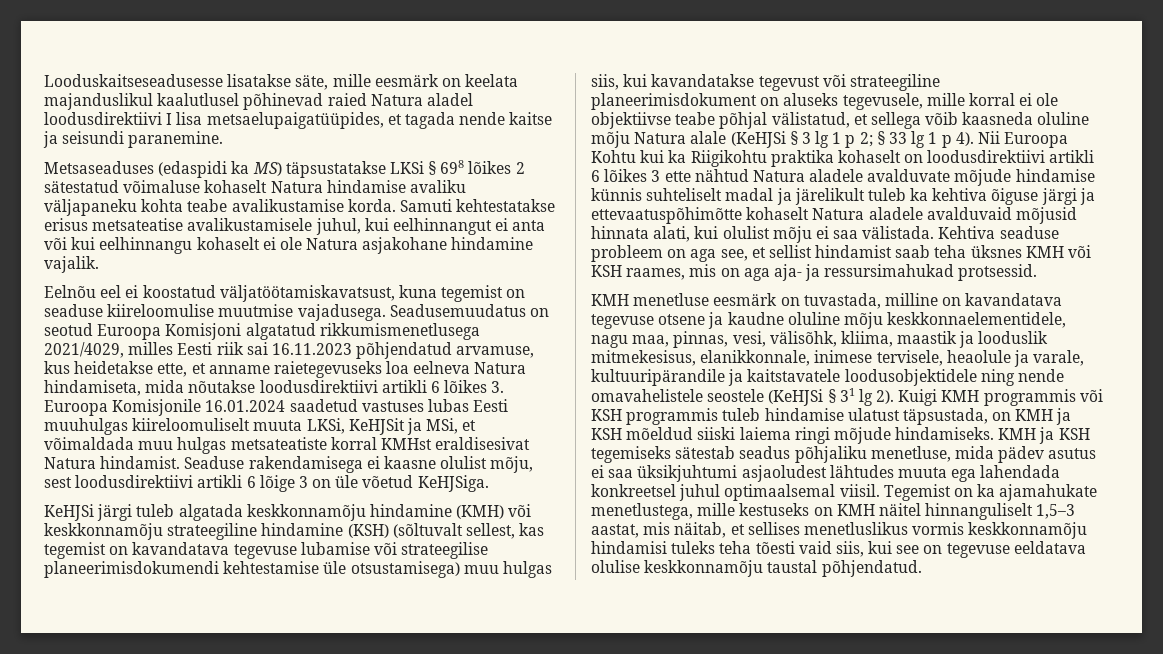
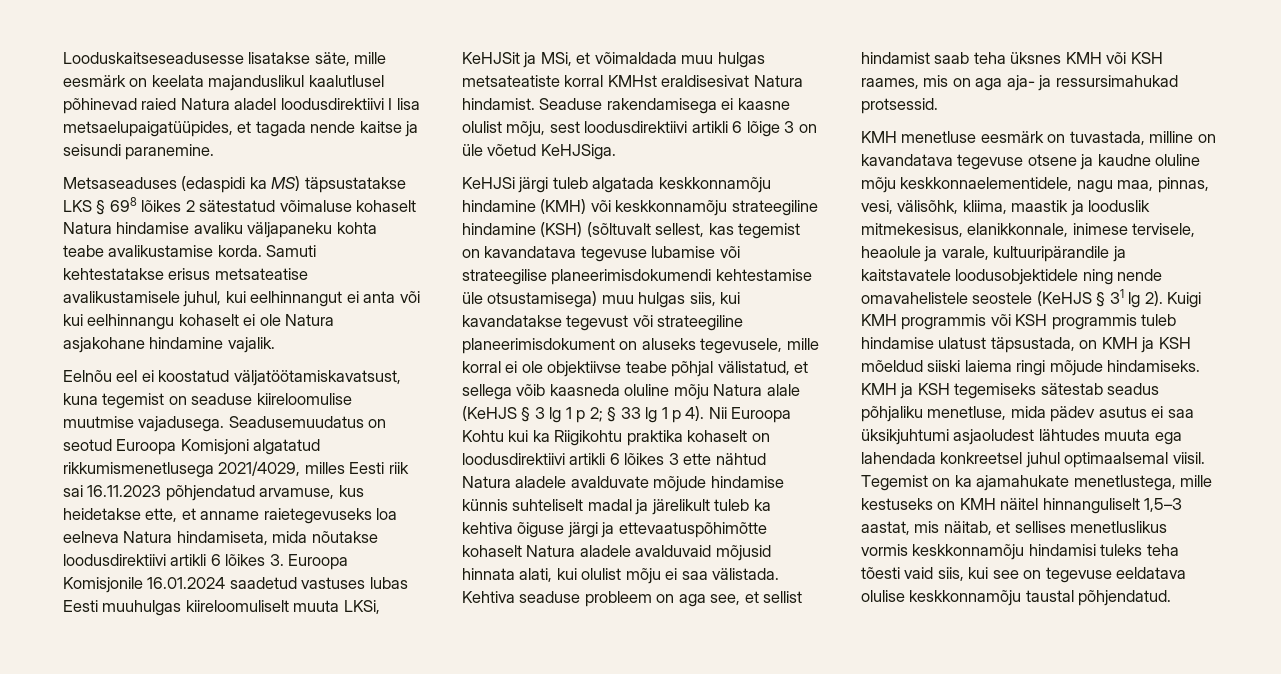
[389,161,424,174] LKSi -> [63,200,92,212] LKS
[730,131,786,148] (KeHJSi -> [462,406,517,421] (KeHJS
[768,389,824,406] (KeHJSi -> [1036,291,1092,306] (KeHJS

